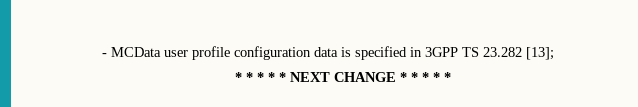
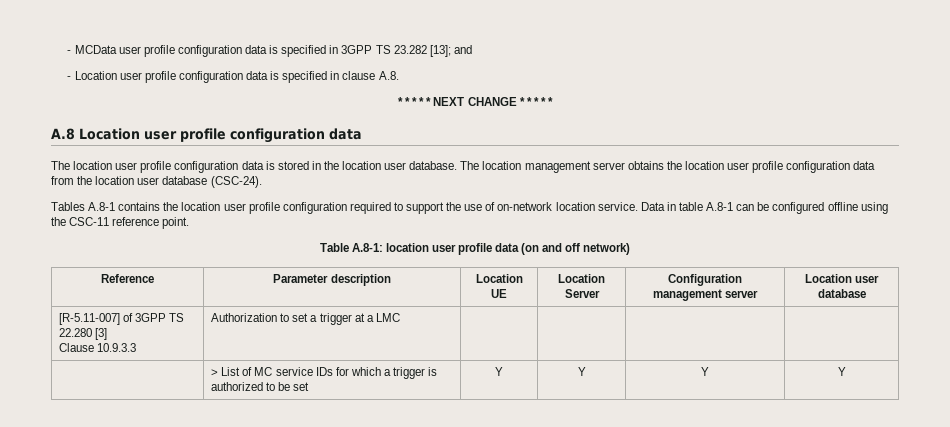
(554, 53) none -> [453,45,472,54] [67,71,399,83] and // - Location user profile configuration data is specified in clause A.8.
(451, 77) none -> [51,128,362,143] [51,161,876,173] [51,176,262,188] [51,202,888,214] [51,217,190,229] [319,243,631,255] [101,274,154,283] [273,274,391,286] [475,274,523,283] [491,289,507,298] [558,274,605,283] [564,289,600,298] [668,274,742,286] [652,289,759,301] [804,274,880,283] [817,289,866,298] [59,313,185,325] [59,328,108,340] [59,343,137,352] [211,313,400,325] [211,367,438,379] [211,382,310,391] [495,367,503,376] [577,367,586,376] [701,367,709,376] [837,367,846,376] // A.8 Location user profile configuration data // The location user profile configuration data is stored in the location user database. The location management server obtains the location user profile configuration data from the location user database (CSC-24). // Tables A.8-1 contains the location user profile configuration required to support the use of on-network location service. Data in table A.8-1 can be configured offline using the CSC-11 reference point. // Table A.8-1: location user profile data (on and off network) // Reference | Parameter description | Location UE | Location Server | Configuration management server | Location user database // [R-5.11-007] of 3GPP TS 22.280 [3] // Clause 10.9.3.3 | Authorization to set a trigger at a LMC | | | | // | > List of MC service IDs for which a trigger is authorized to be set | Y | Y | Y | Y

